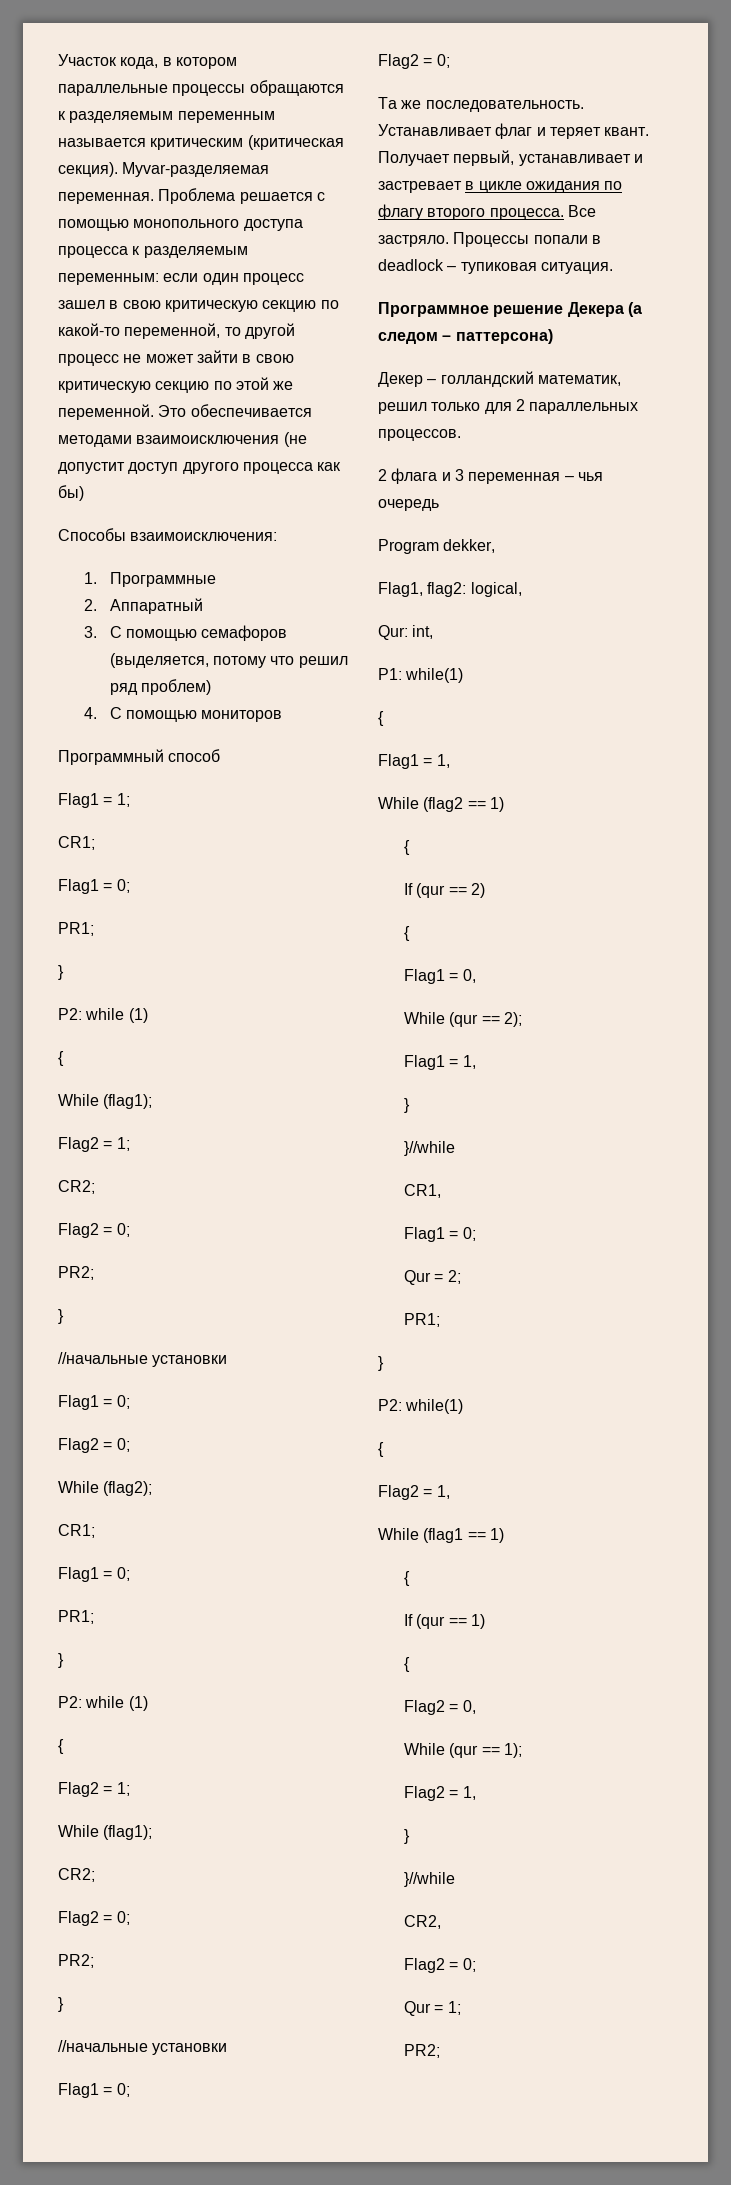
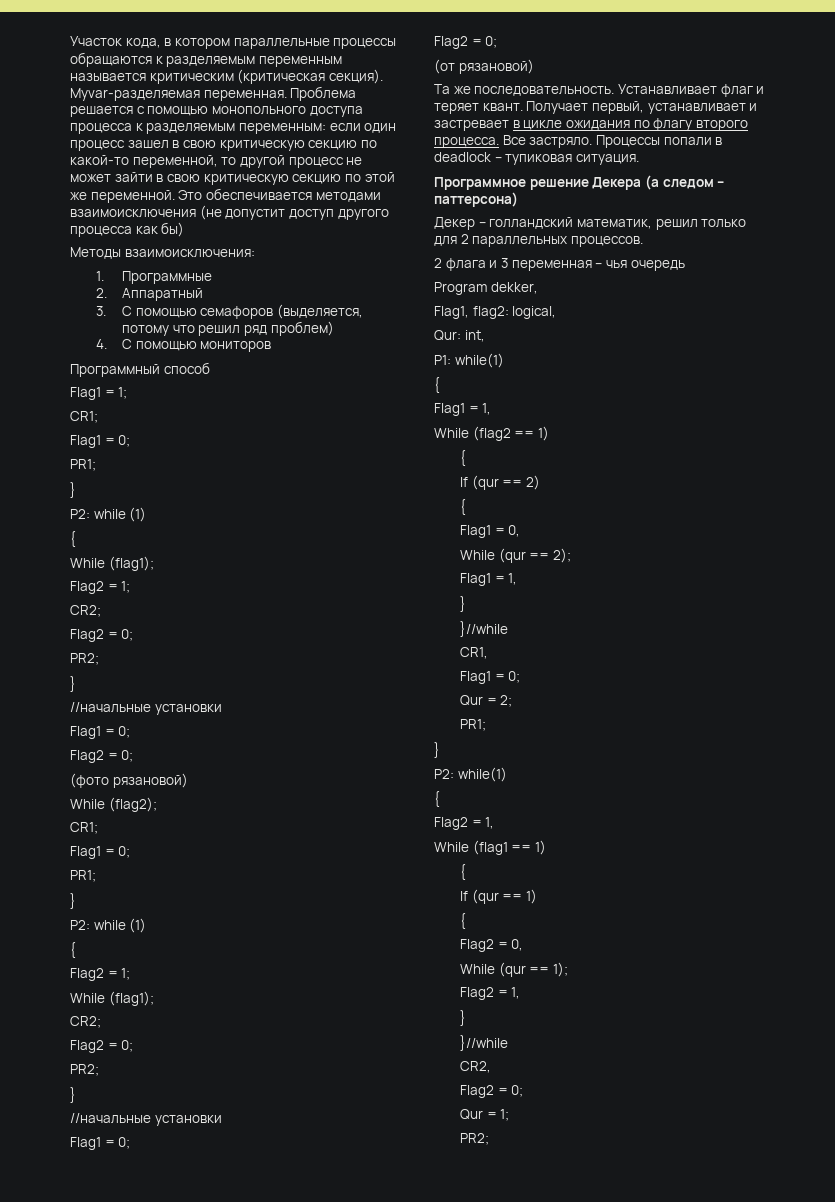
[58,528,126,541] Способы -> [70,247,121,259] Методы
(130, 1445) none -> [70,773,188,788] // (фото рязановой)
(450, 61) none -> [434,59,534,74] // (от рязановой)

